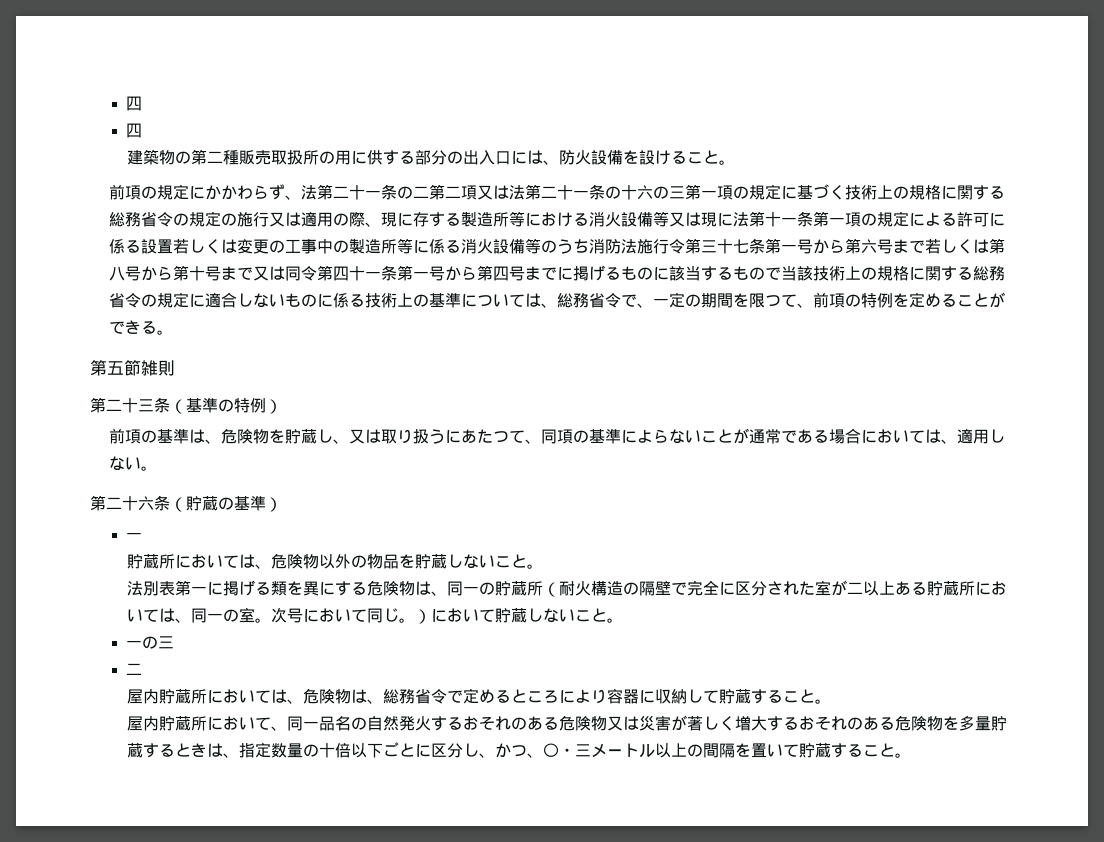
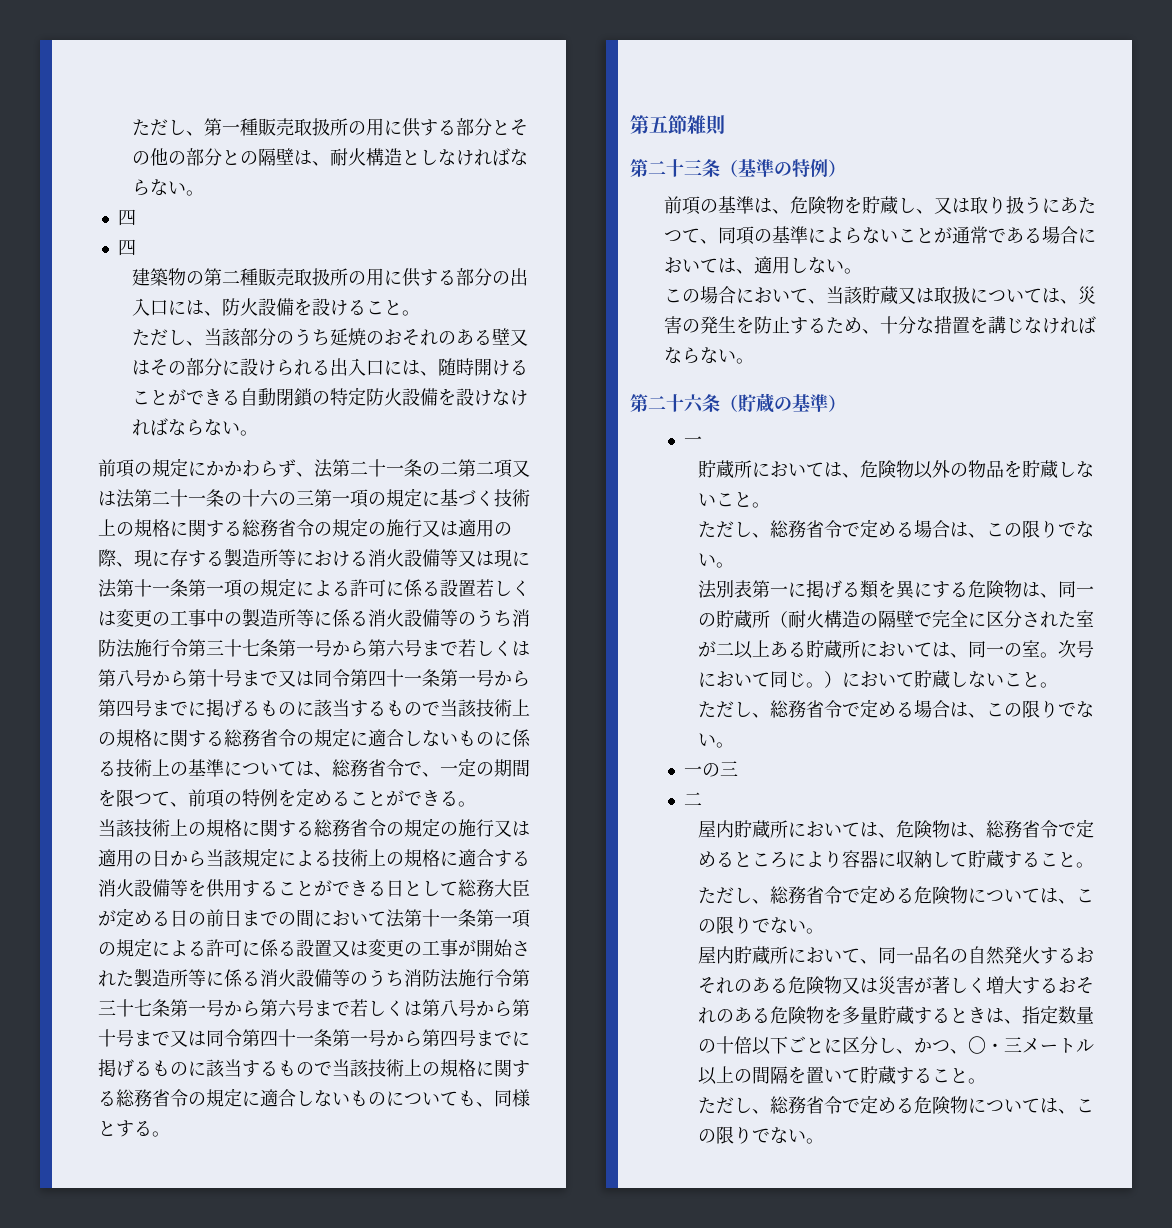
(126, 103) none -> [132,118,529,137] [132,148,529,166] [132,179,205,196] ただし、第一種販売取扱所の用に供する部分とその他の部分との隔壁は、耐火構造としなければならない。 //
(736, 162) none -> [132,328,529,347] [132,358,529,376] [132,387,529,407] [132,418,259,436] // ただし、当該部分のうち延焼のおそれのある壁又はその部分に設けられる出入口には、随時開けることができる自動閉鎖の特定防火設備を設けなければならない。
(173, 332) none -> [98,818,531,838] [98,848,531,868] [98,879,531,898] [98,908,531,928] [98,938,531,957] [98,968,531,988] [98,999,531,1017] [98,1029,531,1047] [98,1059,531,1078] [98,1088,531,1107] [98,1120,171,1137] // 当該技術上の規格に関する総務省令の規定の施行又は適用の日から当該規定による技術上の規格に適合する消火設備等を供用することができる日として総務大臣が定める日の前日までの間において法第十一条第一項の規定による許可に係る設置又は変更の工事が開始された製造所等に係る消火設備等のうち消防法施行令第三十七条第一号から第六号まで若しくは第八号から第十号まで又は同令第四十一条第一号から第四号までに掲げるものに該当するもので当該技術上の規格に関する総務省令の規定に適合しないものについても、同様とする。
(157, 468) none -> [664,286,1097,305] [664,316,1097,334] [664,347,755,364] // この場合において、当該貯蔵又は取扱については、災害の発生を防止するため、十分な措置を講じなければならない。
(544, 566) none -> [698,519,1095,538] [698,553,735,568] // ただし、総務省令で定める場合は、この限りでない。
(624, 620) none -> [698,699,1095,718] [698,733,735,748] // ただし、総務省令で定める場合は、この限りでない。
(832, 701) none -> [698,885,1095,904] [698,916,825,934] // ただし、総務省令で定める危険物については、この限りでない。
(912, 755) none -> [698,1095,1095,1114] [698,1126,825,1144] // ただし、総務省令で定める危険物については、この限りでない。

